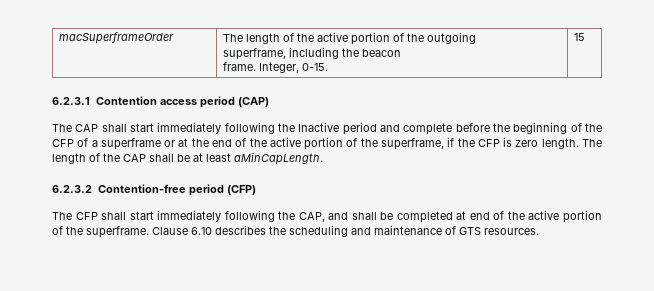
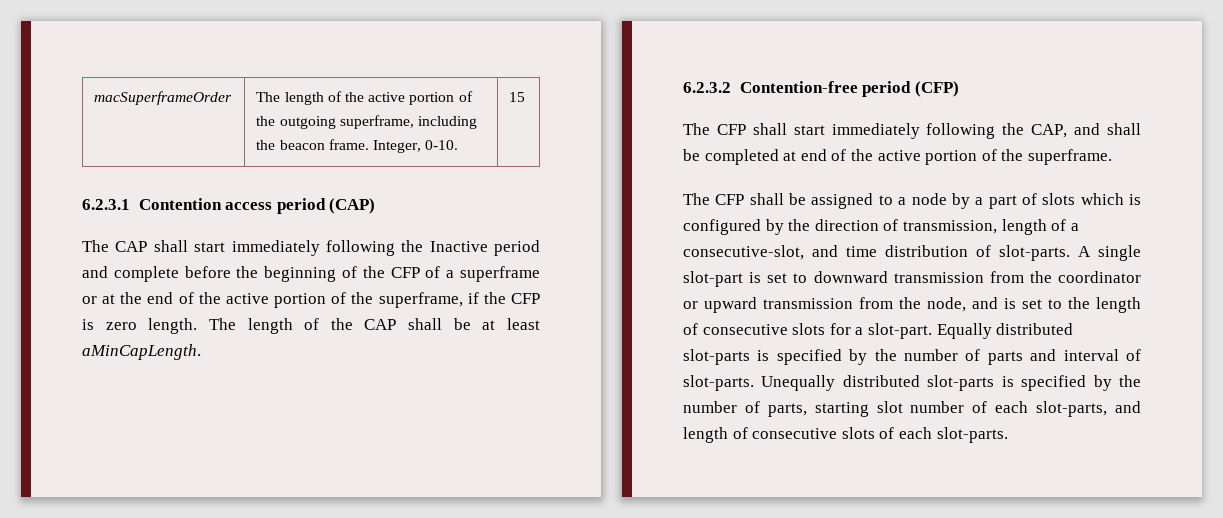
(477, 38) // -> (336, 122) none
(402, 53) // -> (325, 145) none
[302,63,329,71] 0-15. -> [425,140,459,150] 0-10.
[152,225,539,237] Clause 6.10 describes the scheduling and maintenance of GTS resources. -> [683,193,1141,209] [683,219,1079,235] [683,245,1141,261] [683,271,1141,287] [683,297,1141,313] [683,323,1074,339] [683,349,1141,365] [683,375,1141,391] [683,401,1141,417] [683,427,1008,443] // The CFP shall be assigned to a node by a part of slots which is configured by the direction of transmission, length of a consecutive-slot, and time distribution of slot-parts. A single slot-part is set to downward transmission from the coordinator or upward transmission from the node, and is set to the length of consecutive slots for a slot-part. Equally distributed slot-parts is specified by the number of parts and interval of slot-parts. Unequally distributed slot-parts is specified by the number of parts, starting slot number of each slot-parts, and length of consecutive slots of each slot-parts.

